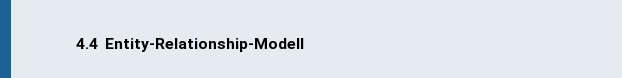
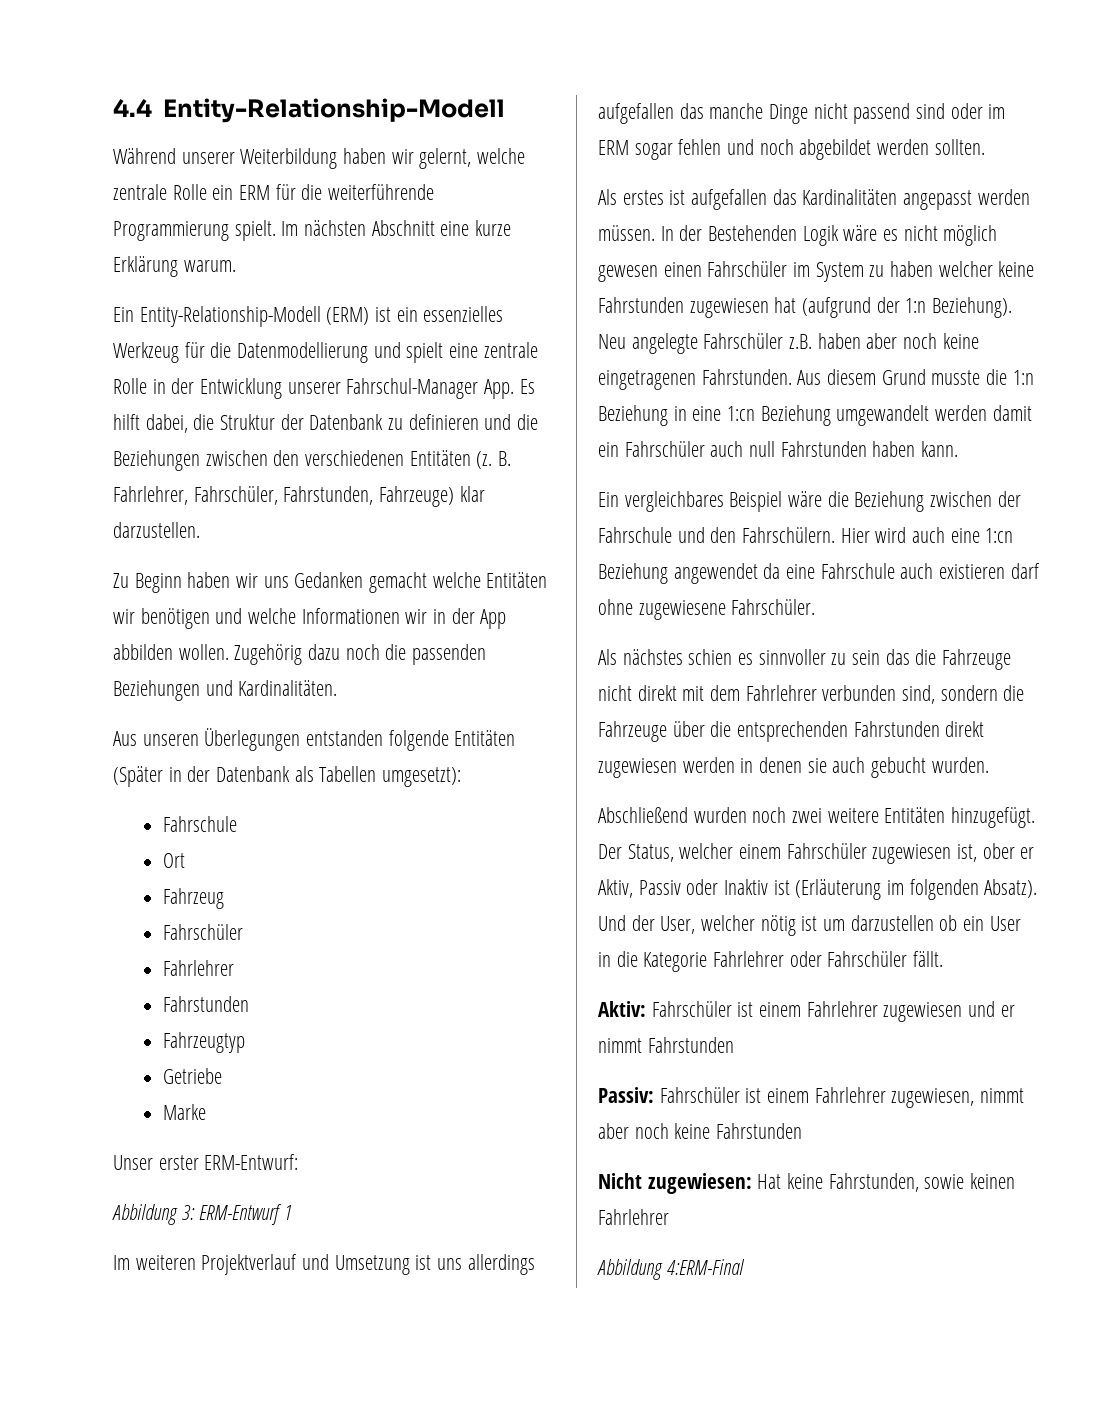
(305, 45) none -> [113,148,526,169] [113,184,435,200] [113,220,512,241] [113,256,236,277] [113,306,504,327] [113,342,538,363] [113,378,535,399] [113,414,539,433] [113,450,512,471] [113,486,485,507] [113,522,200,538] [113,572,548,593] [113,608,507,629] [113,644,487,665] [113,680,338,701] [113,728,516,751] [113,766,462,787] [162,816,237,832] [162,853,185,868] [162,888,224,909] [162,924,243,940] [162,960,234,976] [162,996,249,1012] [162,1032,245,1053] [162,1068,222,1084] [162,1104,206,1120] [113,1154,299,1170] [112,1204,293,1225] [113,1254,535,1275] [598,103,1006,124] [598,139,985,160] [598,189,1030,210] [598,225,998,246] [598,261,1035,282] [598,297,1013,318] [598,333,979,354] [598,369,1034,390] [598,405,1032,426] [598,441,959,457] [598,491,1021,512] [598,527,1014,543] [598,563,1040,584] [598,599,816,620] [598,649,1012,670] [598,685,1025,704] [598,721,985,742] [598,757,989,778] [598,807,1036,828] [598,843,1035,864] [598,879,1038,900] [598,915,1021,936] [598,951,944,972] [598,1001,1015,1022] [598,1037,734,1053] [598,1087,1025,1108] [598,1123,803,1139] [598,1173,1016,1194] [598,1209,669,1225] [597,1259,745,1280] // Während unserer Weiterbildung haben wir gelernt, welche zentrale Rolle ein ERM für die weiterführende Programmierung spielt. Im nächsten Abschnitt eine kurze Erklärung warum. // Ein Entity-Relationship-Modell (ERM) ist ein essenzielles Werkzeug für die Datenmodellierung und spielt eine zentrale Rolle in der Entwicklung unserer Fahrschul-Manager App. Es hilft dabei, die Struktur der Datenbank zu definieren und die Beziehungen zwischen den verschiedenen Entitäten (z. B. Fahrlehrer, Fahrschüler, Fahrstunden, Fahrzeuge) klar darzustellen. // Zu Beginn haben wir uns Gedanken gemacht welche Entitäten wir benötigen und welche Informationen wir in der App abbilden wollen. Zugehörig dazu noch die passenden Beziehungen und Kardinalitäten. // Aus unseren Überlegungen entstanden folgende Entitäten (Später in der Datenbank als Tabellen umgesetzt): // Fahrschule // Ort // Fahrzeug // Fahrschüler // Fahrlehrer // Fahrstunden // Fahrzeugtyp // Getriebe // Marke // Unser erster ERM-Entwurf: // Abbildung 3: ERM-Entwurf 1 // Im weiteren Projektverlauf und Umsetzung ist uns allerdings aufgefallen das manche Dinge nicht passend sind oder im ERM sogar fehlen und noch abgebildet werden sollten. // Als erstes ist aufgefallen das Kardinalitäten angepasst werden müssen. In der Bestehenden Logik wäre es nicht möglich gewesen einen Fahrschüler im System zu haben welcher keine Fahrstunden zugewiesen hat (aufgrund der 1:n Beziehung). Neu angelegte Fahrschüler z.B. haben aber noch keine eingetragenen Fahrstunden. Aus diesem Grund musste die 1:n Beziehung in eine 1:cn Beziehung umgewandelt werden damit ein Fahrschüler auch null Fahrstunden haben kann. // Ein vergleichbares Beispiel wäre die Beziehung zwischen der Fahrschule und den Fahrschülern. Hier wird auch eine 1:cn Beziehung angewendet da eine Fahrschule auch existieren darf ohne zugewiesene Fahrschüler. // Als nächstes schien es sinnvoller zu sein das die Fahrzeuge nicht direkt mit dem Fahrlehrer verbunden sind, sondern die Fahrzeuge über die entsprechenden Fahrstunden direkt zugewiesen werden in denen sie auch gebucht wurden. // Abschließend wurden noch zwei weitere Entitäten hinzugefügt. Der Status, welcher einem Fahrschüler zugewiesen ist, ober er Aktiv, Passiv oder Inaktiv ist (Erläuterung im folgenden Absatz). Und der User, welcher nötig ist um darzustellen ob ein User in die Kategorie Fahrlehrer oder Fahrschüler fällt. // Aktiv: Fahrschüler ist einem Fahrlehrer zugewiesen und er nimmt Fahrstunden // Passiv: Fahrschüler ist einem Fahrlehrer zugewiesen, nimmt aber noch keine Fahrstunden // Nicht zugewiesen: Hat keine Fahrstunden, sowie keinen Fahrlehrer // Abbildung 4:ERM-Final

